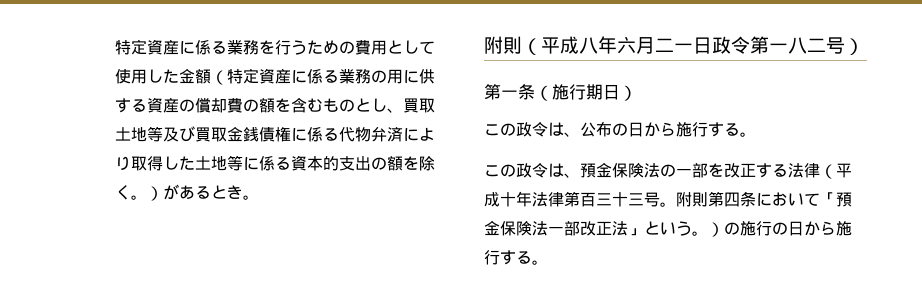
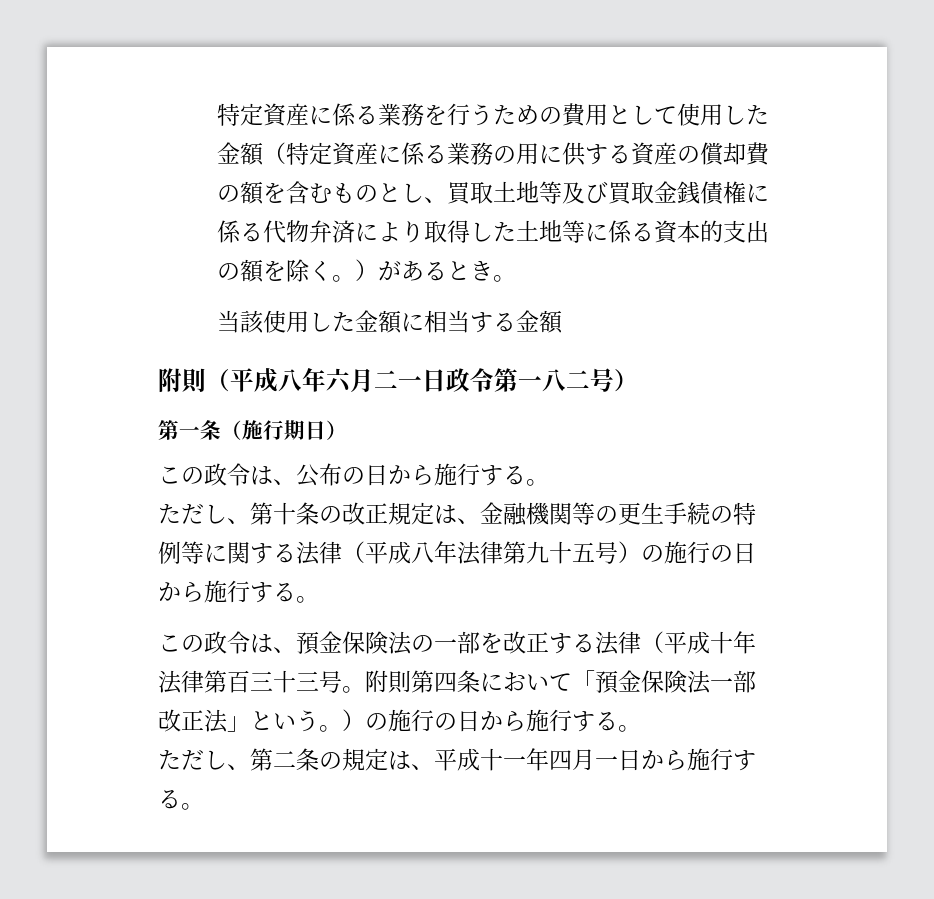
(260, 197) none -> [217,310,564,334] // 当該使用した金額に相当する金額
(756, 134) none -> [158,502,756,526] [158,541,756,565] [158,580,319,603] // ただし、第十条の改正規定は、金融機関等の更生手続の特例等に関する法律（平成八年法律第九十五号）の施行の日から施行する。
(548, 262) none -> [158,748,756,771] [158,789,204,810] // ただし、第二条の規定は、平成十一年四月一日から施行する。

